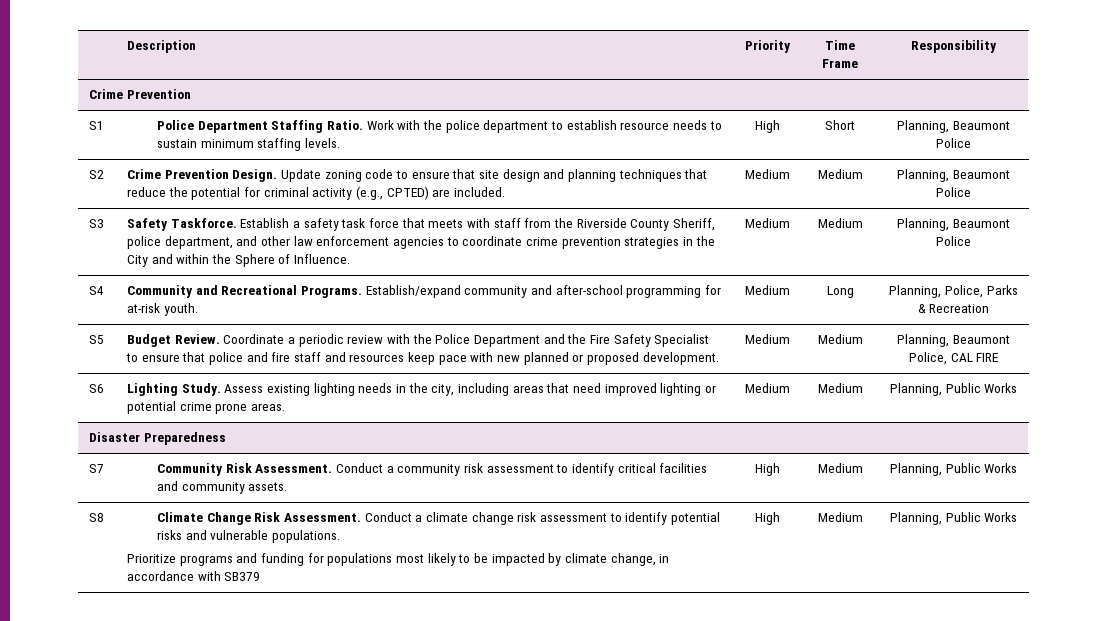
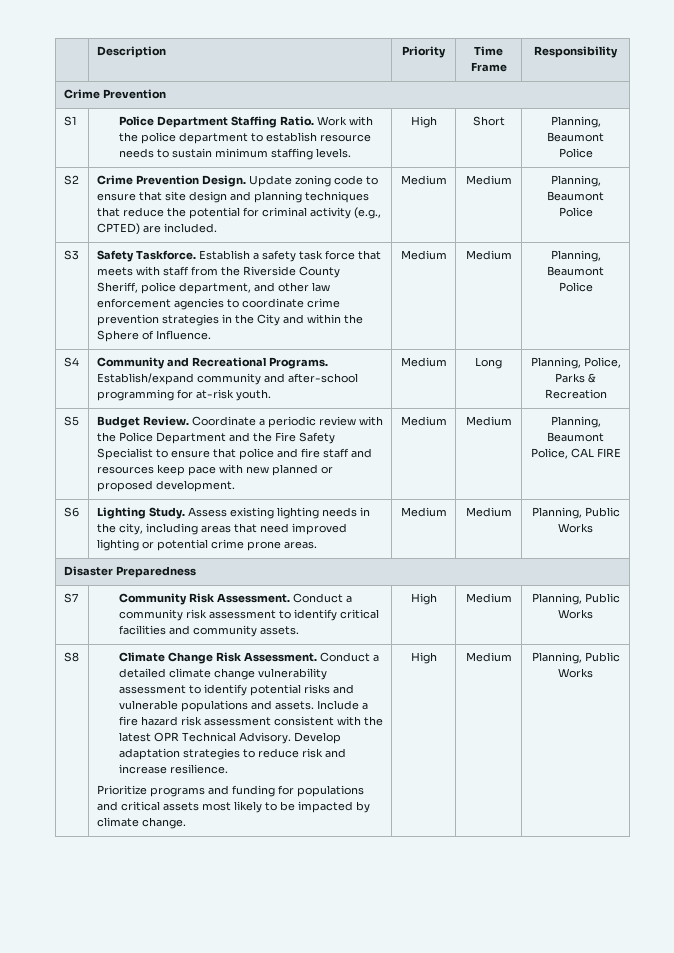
(423, 518) none -> [119,668,167,678] detailed
[517,512,537,522] risk -> [258,668,328,680] vulnerability
[272,530,341,543] populations. -> [181,700,369,712] [119,716,384,726] [119,732,342,744] [119,748,347,760] [119,764,229,774] populations and assets. Include a fire hazard risk assessment consistent with the latest OPR Technical Advisory. Develop adaptation strategies to reduce risk and increase resilience.
(393, 559) none -> [96,801,199,811] and critical assets
[610,553,670,566] [127,571,261,581] change, in accordance with SB379 -> [141,817,186,829] change.

